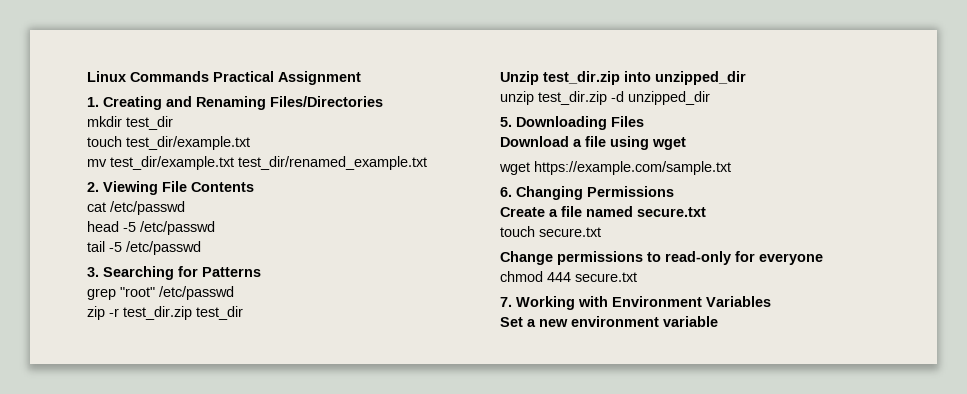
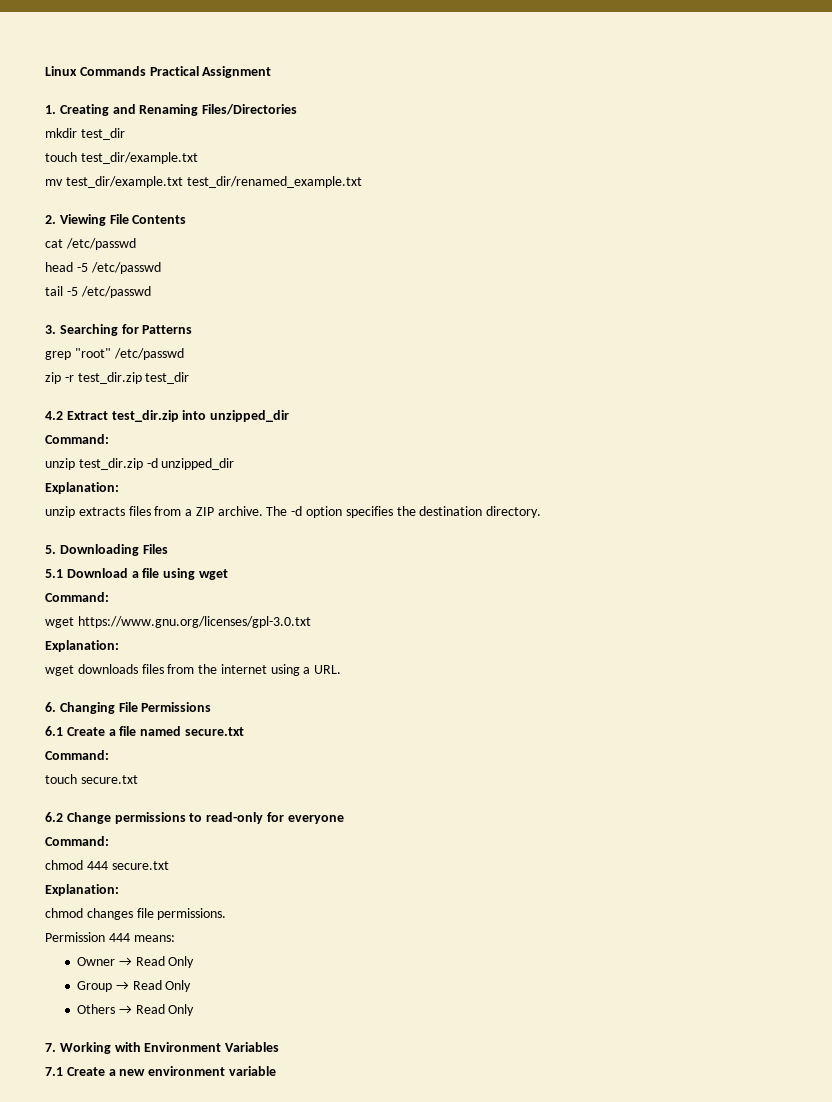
[500,71,539,85] Unzip -> [45,411,108,420] 4.2 Extract
(746, 78) none -> [45,434,109,444] // Command:
(710, 98) none -> [45,482,119,494] [45,506,542,518] // Explanation: // unzip extracts files from a ZIP archive. The -d option specifies the destination directory.
(644, 121) none -> [45,569,63,578] 5.1
[499,161,731,175] // wget https://example.com/sample.txt -> [45,592,109,602] [45,616,311,628] [45,640,119,652] [45,664,342,676] // Command: // wget https://www.gnu.org/licenses/gpl-3.0.txt // Explanation: // wget downloads files from the internet using a URL.
(583, 193) none -> [118,702,138,712] File
(674, 191) none -> [45,726,63,736] 6.1
(706, 212) none -> [45,750,109,760] // Command:
(601, 232) none -> [45,812,63,822] 6.2
(823, 259) none -> [45,836,109,846] // Command:
(637, 277) none -> [45,884,119,896] [45,908,227,920] [45,932,175,942] [77,956,195,968] [77,980,192,992] [77,1004,195,1016] // Explanation: // chmod changes file permissions. // Permission 444 means: // Owner → Read Only // Group → Read Only // Others → Read Only
[500,317,523,327] Set -> [45,1067,105,1076] 7.1 Create

